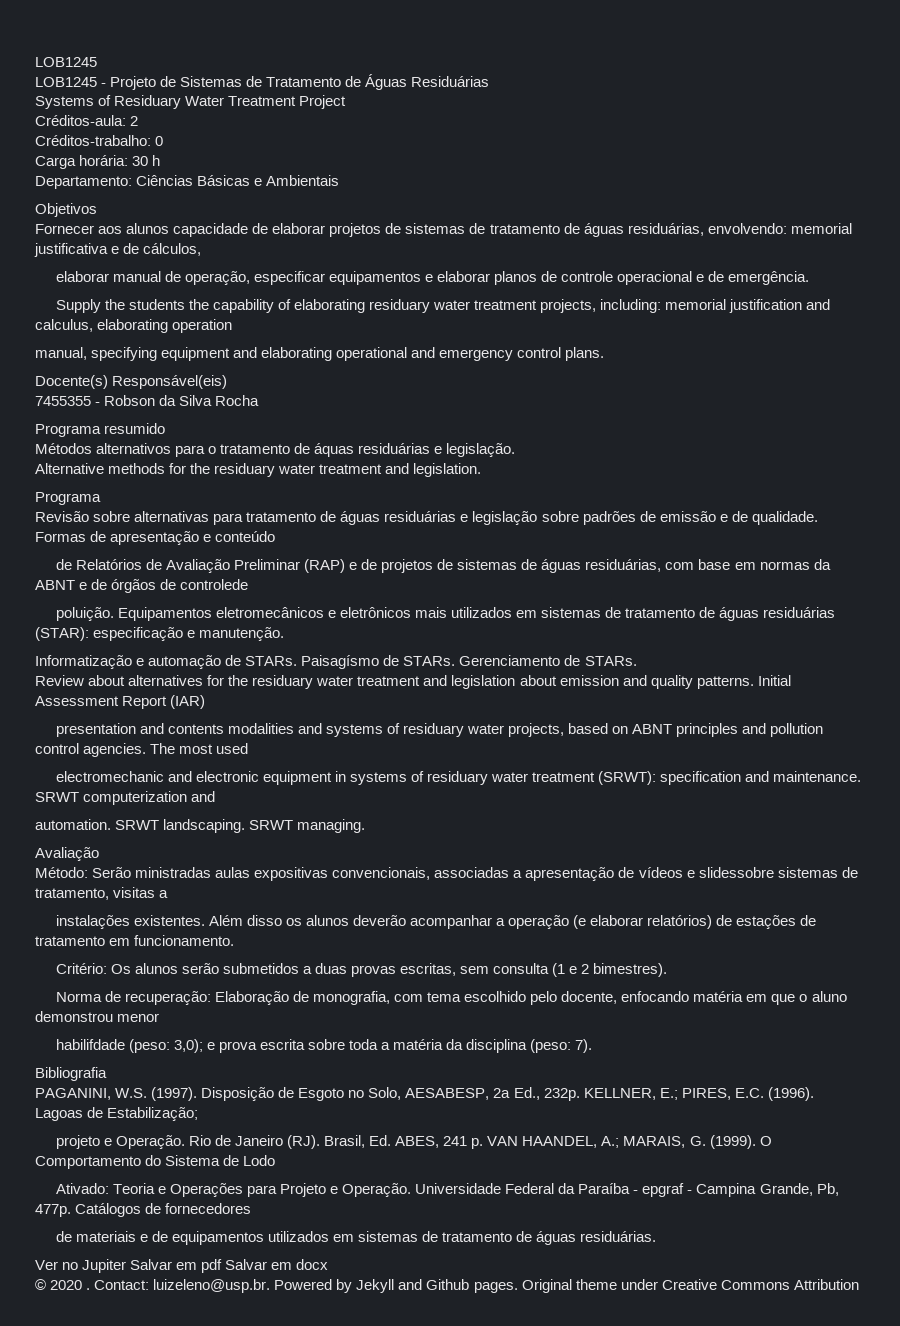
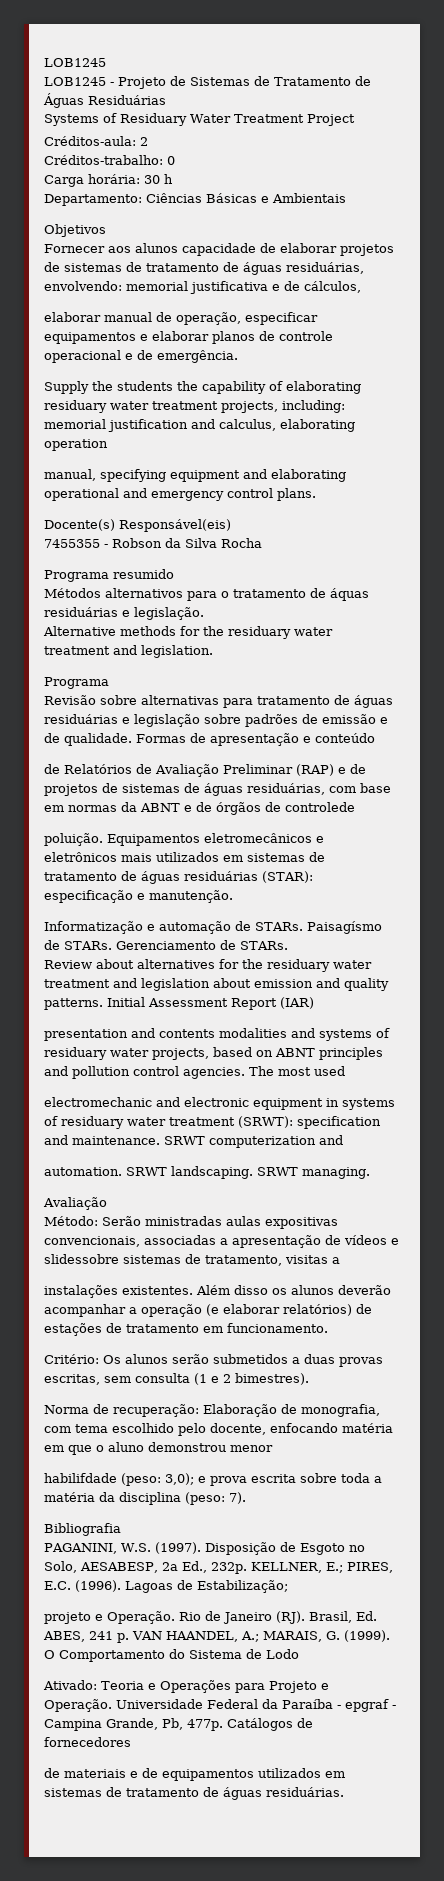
[35,1259,329,1273] [35,1279,859,1293] // Ver no Jupiter Salvar em pdf Salvar em docx // © 2020 . Contact: luizeleno@usp.br. Powered by Jekyll and Github pages. Original theme under Creative Commons Attribution -> (344, 1792) none

